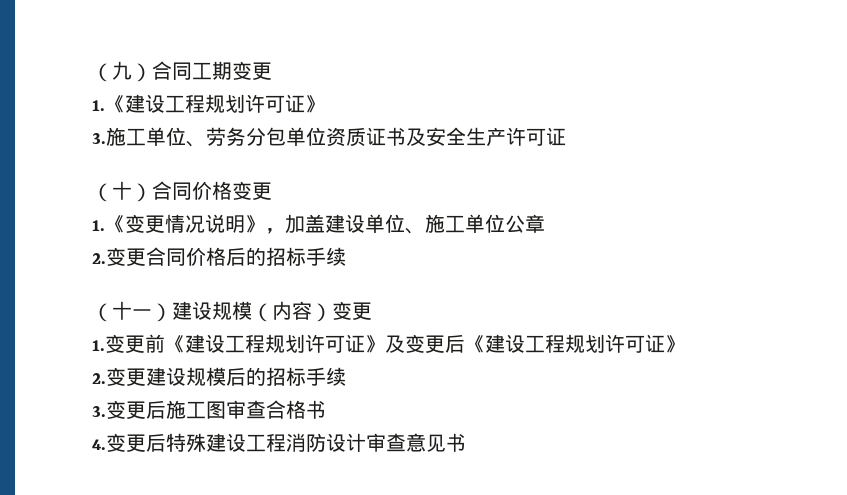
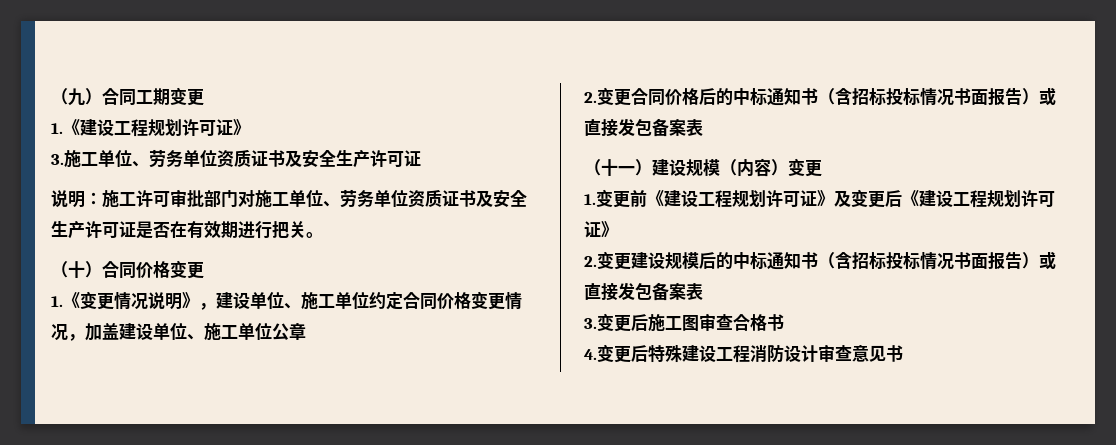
[246,127,566,147] 分包单位资质证书及安全生产许可证 -> [183,149,421,168] [51,189,527,208] [51,221,323,239] 单位资质证书及安全生产许可证 // 说明：施工许可审批部门对施工单位、劳务单位资质证书及安全生产许可证是否在有效期进行把关。
(285, 231) none -> [216,291,522,310] [51,324,85,341] 建设单位、施工单位约定合同价格变更情况，
[266,247,346,266] 招标手续 -> [733,87,1056,106] [584,118,703,137] 中标通知书（含招标投标情况书面报告）或直接发包备案表
[266,367,346,386] 招标手续 -> [733,251,1056,270] [584,282,703,301] 中标通知书（含招标投标情况书面报告）或直接发包备案表

